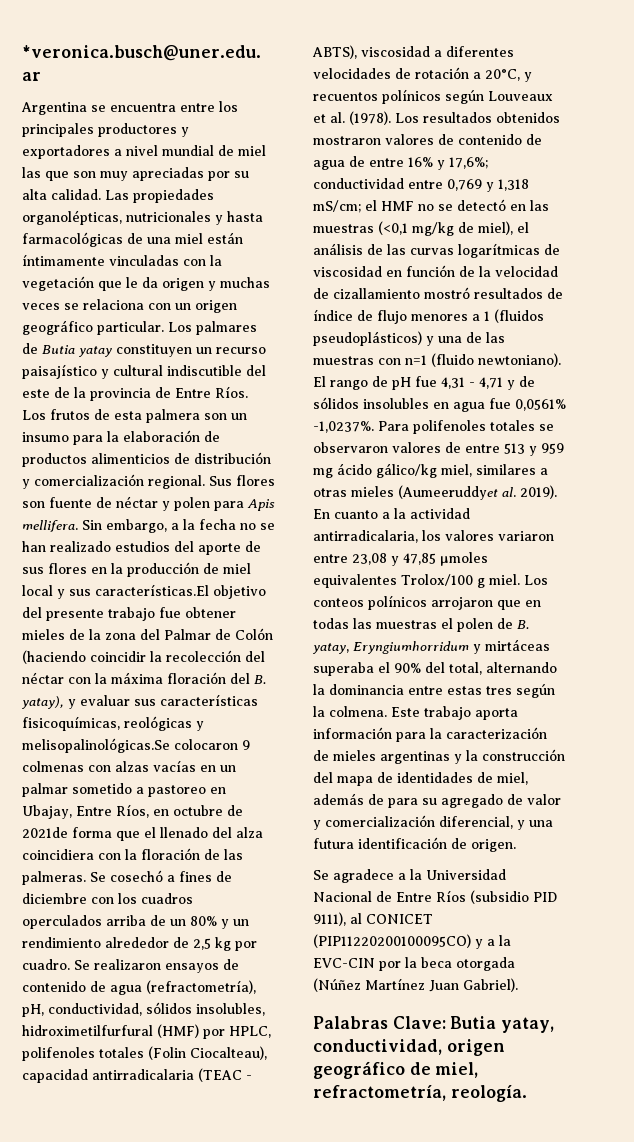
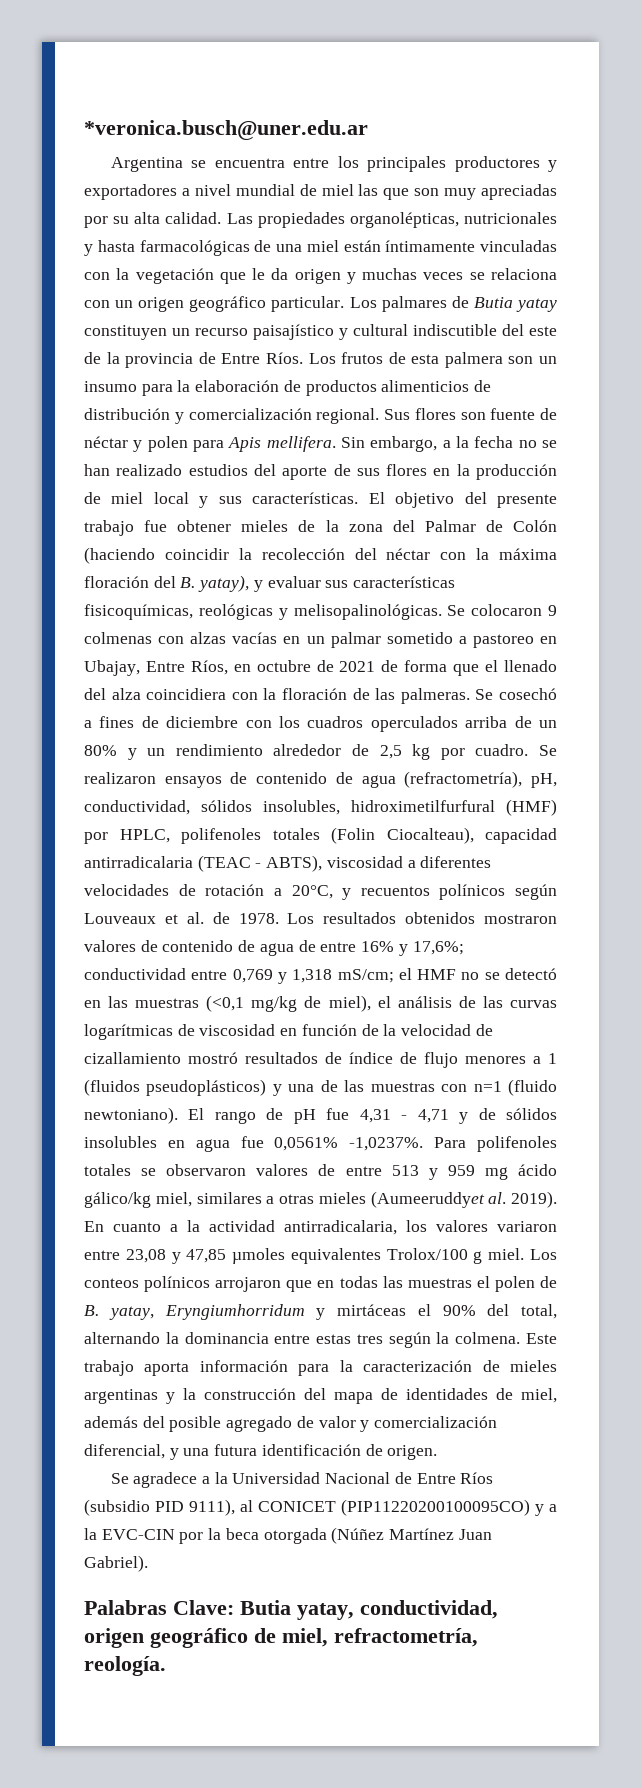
[95,584,209,596] características.El -> [252,492,385,504] características. El
[22,738,170,753] melisopalinológicas.Se -> [293,604,466,620] melisopalinológicas. Se
[22,827,68,838] 2021de -> [339,660,399,672] 2021 de
[349,111,391,125] (1978). -> [212,912,279,924] de 1978.
[313,662,374,676] superaba -> (406, 1310) none
[368,794,437,808] de para su -> [142,1416,222,1432] del posible

